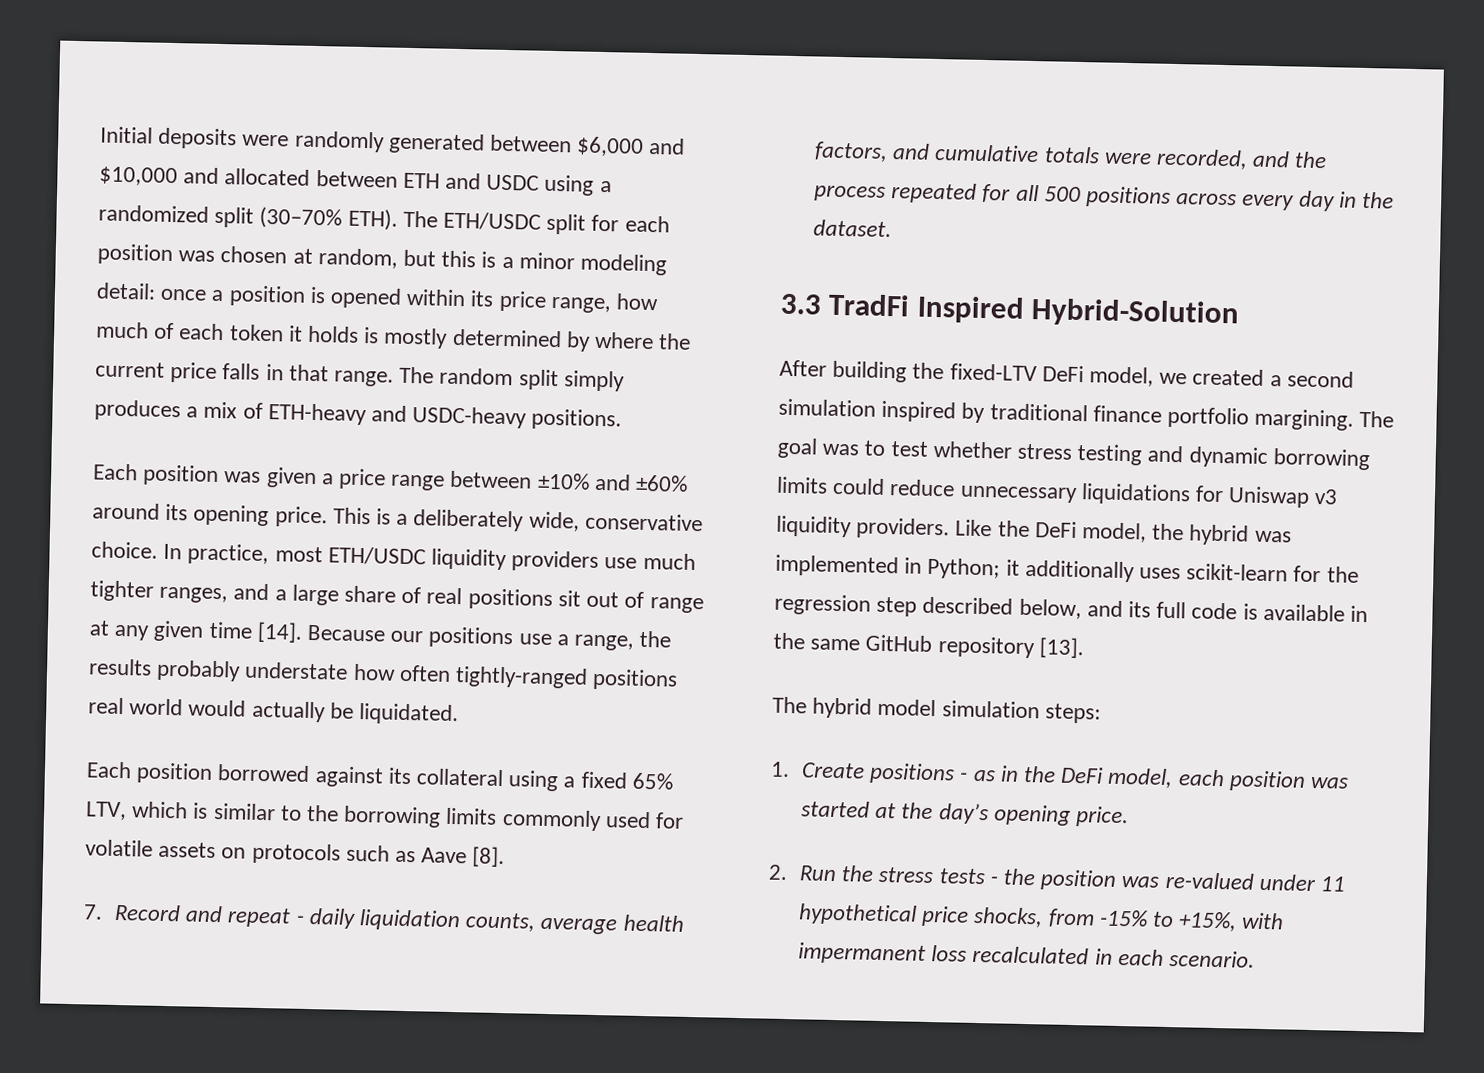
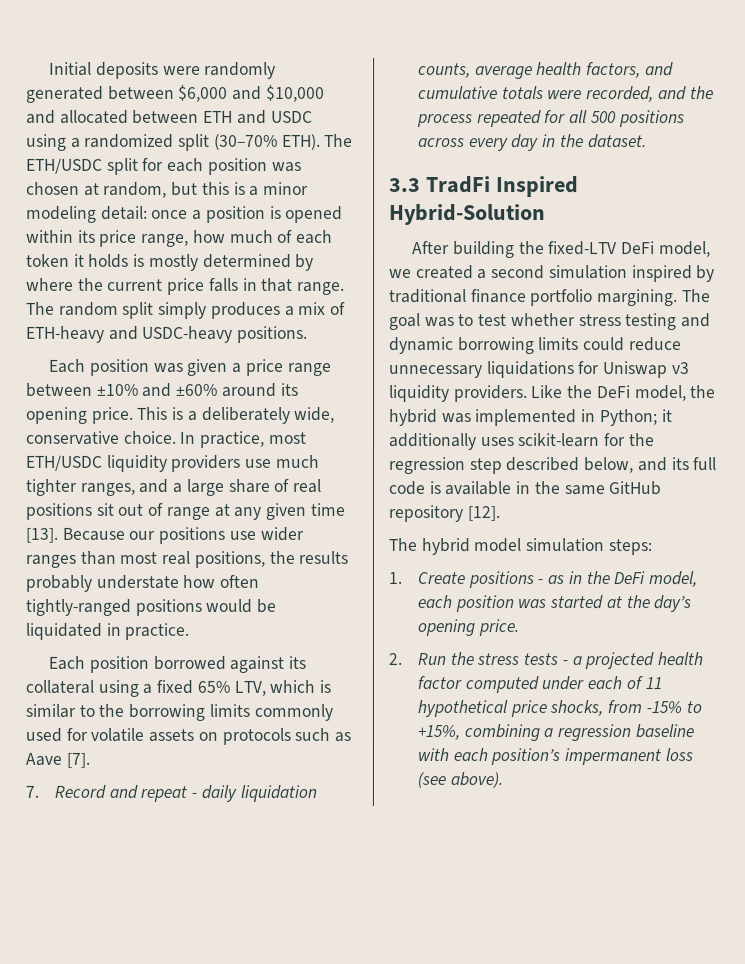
[256,621,303,643] [14]. -> [25,527,58,543] [13].
[556,634,635,651] a range, -> [259,526,304,541] [25,550,265,568] wider ranges than most real positions,
[88,697,460,726] real world would actually be liquidated. -> [205,598,277,613] [25,622,190,640] would be liquidated in practice.
[472,846,506,868] [8]. -> [65,752,90,768] [7].
[1038,637,1084,659] [13]. -> [466,506,500,522] [12].
[1002,868,1317,892] the position was re-valued under -> [571,652,703,670] [416,676,643,694] a projected health factor computed under each of
[1241,912,1285,930] [797,942,1255,968] with impermanent loss recalculated in each scenario. -> [463,724,694,742] [416,748,693,766] [416,772,503,789] combining a regression baseline with each position’s impermanent loss (see above).

